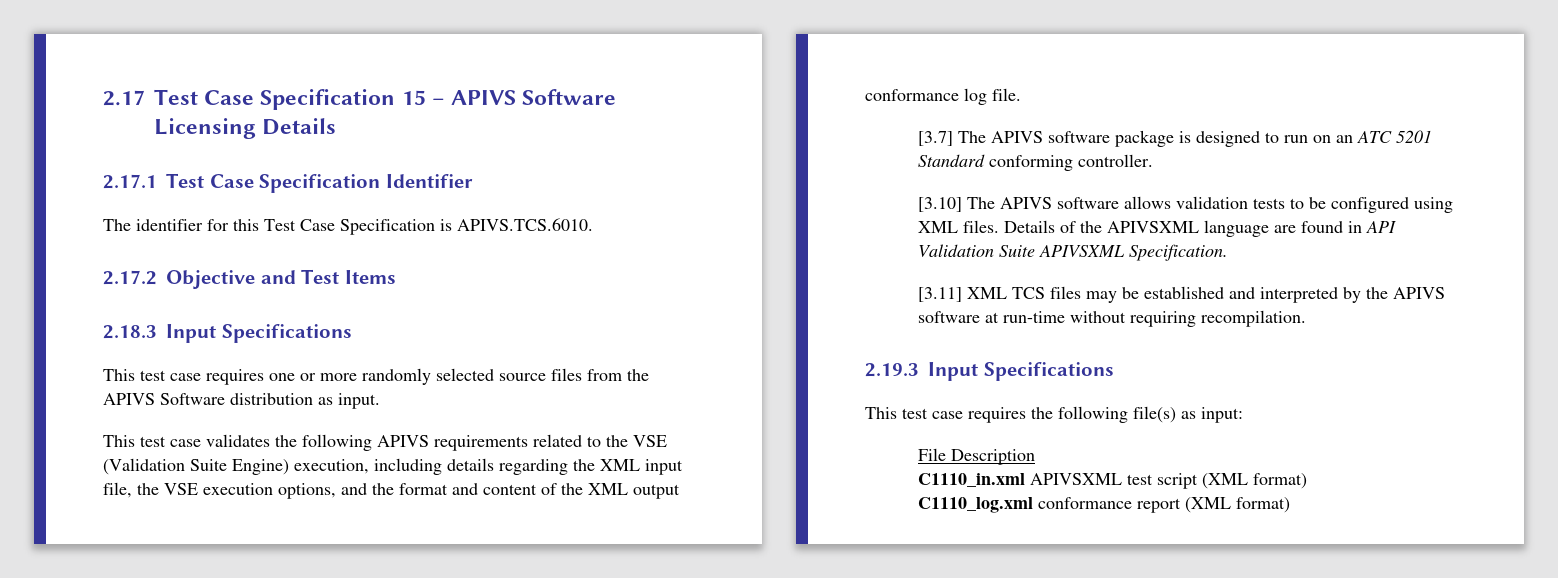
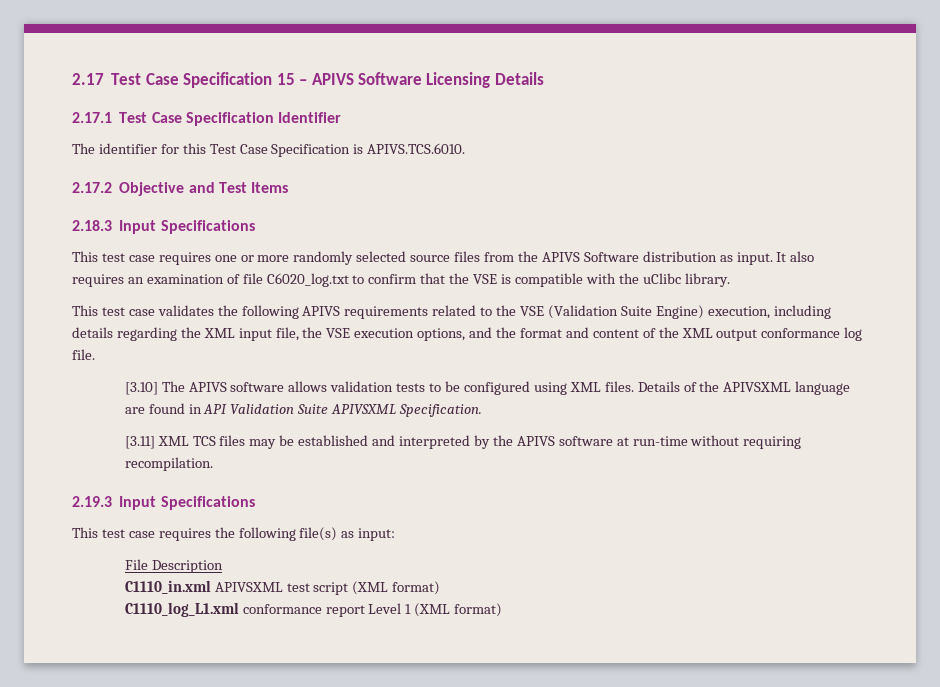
(380, 401) none -> [776,251,815,262] [72,273,730,287] It also requires an examination of file C6020_log.txt to confirm that the VSE is compatible with the uClibc library.
[917,130,1432,147] [917,154,1153,171] // [3.7] The APIVS software package is designed to run on an ATC 5201 Standard conforming controller. -> (95, 354) none
[917,497,1033,513] C1110_log.xml -> [124,602,239,617] C1110_log_L1.xml
(1181, 505) none -> [368,603,412,614] Level 1

